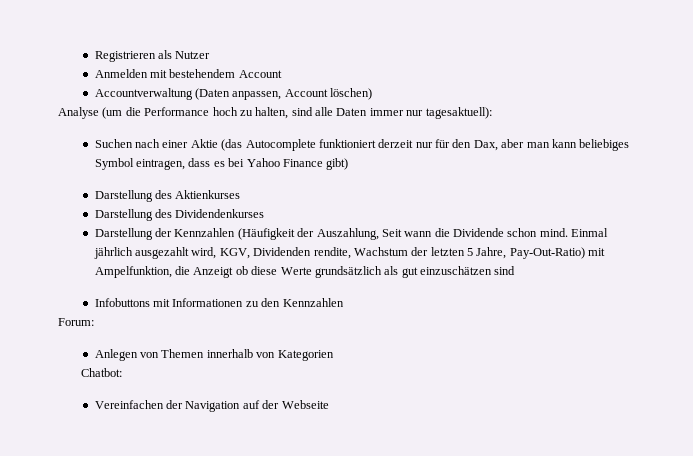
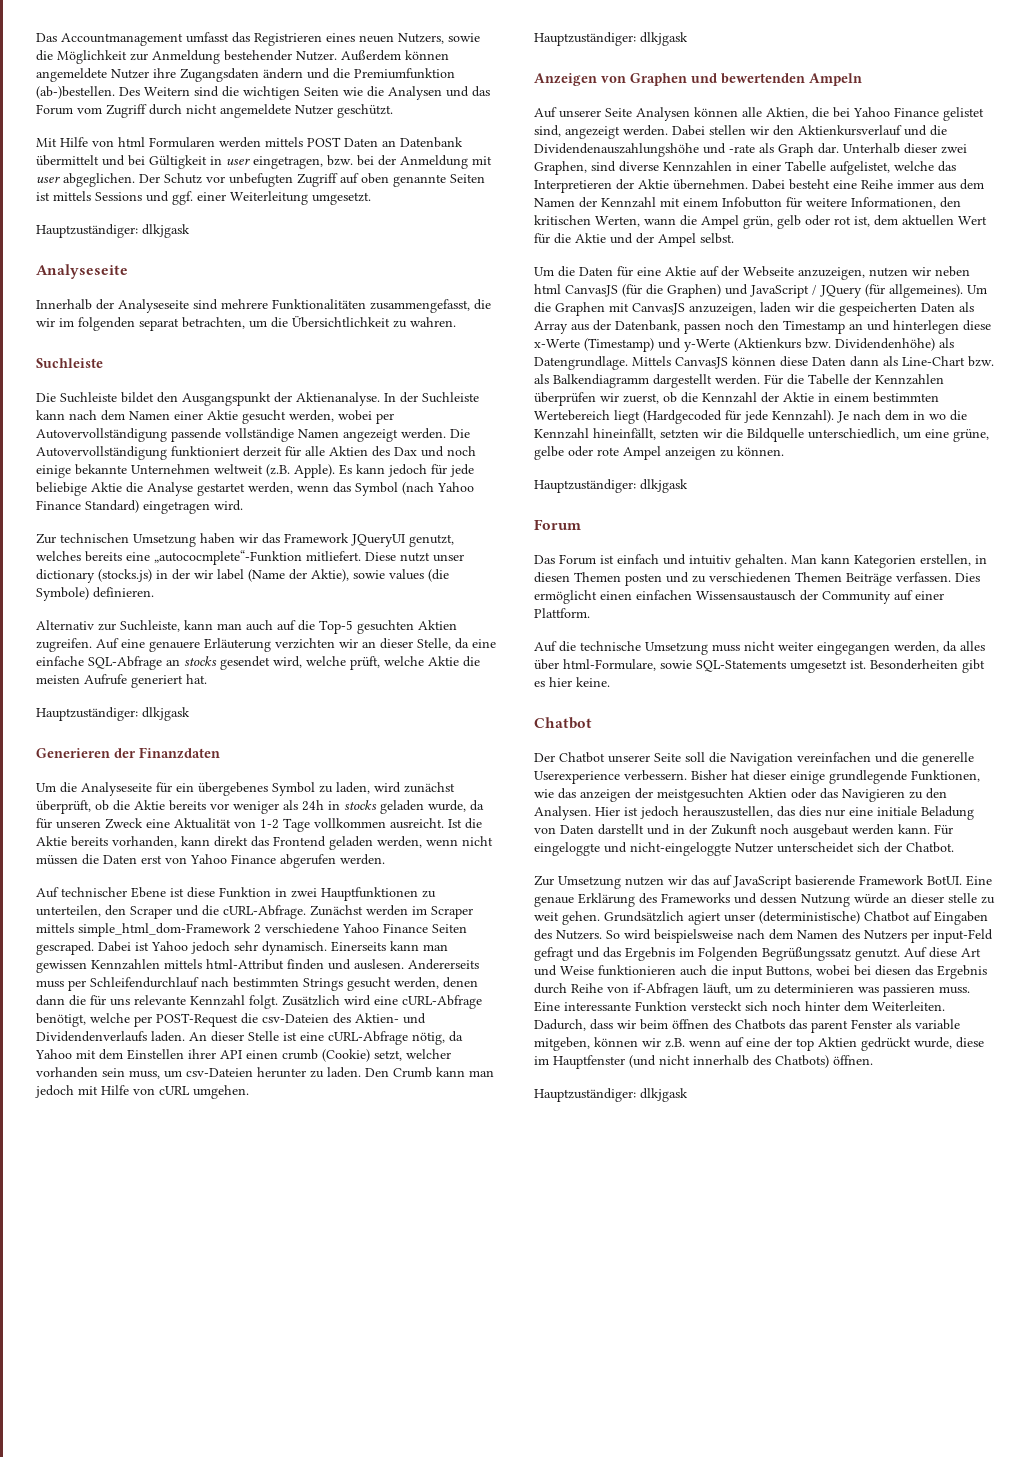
[94,50,211,62] [94,69,282,78] [94,88,373,100] [58,107,492,119] [94,139,630,151] [94,158,349,170] [94,190,241,202] [94,209,265,221] [94,228,609,240] [93,247,606,259] [94,266,516,278] [94,298,344,307] [58,318,94,326] [94,349,334,361] [80,368,122,377] [94,400,329,412] Registrieren als Nutzer // Anmelden mit bestehendem Account // Accountverwaltung (Daten anpassen, Account löschen) // Analyse (um die Performance hoch zu halten, sind alle Daten immer nur tagesaktuell): // Suchen nach einer Aktie (das Autocomplete funktioniert derzeit nur für den Dax, aber man kann beliebiges Symbol eintragen, dass es bei Yahoo Finance gibt) // Darstellung des Aktienkurses // Darstellung des Dividendenkurses // Darstellung der Kennzahlen (Häufigkeit der Auszahlung, Seit wann die Dividende schon mind. Einmal jährlich ausgezahlt wird, KGV, Dividenden rendite, Wachstum der letzten 5 Jahre, Pay-Out-Ratio) mit Ampelfunktion, die Anzeigt ob diese Werte grundsätzlich als gut einzuschätzen sind // Infobuttons mit Informationen zu den Kennzahlen // Forum: // Anlegen von Themen innerhalb von Kategorien // Chatbot: // Vereinfachen der Navigation auf der Webseite -> [36,32,480,46] [36,50,449,64] [36,68,455,82] [36,86,490,100] [36,104,393,118] [36,137,463,148] [36,155,492,169] [36,173,485,187] [36,191,371,205] [36,224,190,238] [36,264,128,279] [36,299,491,313] [36,316,456,331] [36,358,103,368] [36,392,479,406] [36,410,394,424] [36,428,470,442] [36,446,476,460] [36,464,474,478] [36,482,474,496] [36,500,243,514] [36,533,454,547] [36,550,464,565] [36,569,449,583] [36,587,154,601] [36,620,457,634] [36,638,496,652] [36,656,480,670] [36,674,207,688] [36,707,190,721] [36,747,220,759] [36,782,455,796] [36,800,484,814] [36,818,482,832] [36,836,493,850] [36,854,385,868] [36,887,436,901] [36,905,473,919] [36,923,467,937] [36,941,448,955] [36,959,479,973] [36,977,478,991] [36,995,482,1009] [36,1013,426,1027] [36,1031,463,1045] [35,1049,451,1062] [36,1067,494,1079] [35,1085,249,1099] [534,32,688,46] [534,73,862,86] [534,107,984,121] [534,125,947,139] [534,143,967,157] [534,161,956,175] [534,179,984,193] [534,197,961,209] [534,215,987,229] [534,233,734,247] [534,266,970,280] [534,284,987,298] [534,302,974,316] [534,320,991,334] [534,338,954,352] [534,356,994,370] [534,374,944,388] [534,392,939,406] [534,410,967,424] [534,428,989,442] [534,446,784,460] [534,479,688,493] [534,519,581,530] [534,554,987,568] [534,572,980,586] [534,590,944,604] [534,608,590,618] [534,641,985,655] [534,659,985,673] [534,677,610,687] [534,717,592,729] [534,752,974,766] [534,770,980,784] [534,788,947,802] [534,806,974,820] [534,824,953,838] [534,842,954,856] [534,875,992,889] [534,893,995,907] [534,911,988,925] [534,929,993,943] [534,947,981,961] [534,965,987,979] [534,983,970,997] [534,1001,945,1012] [534,1019,960,1033] [534,1037,984,1051] [534,1055,873,1069] [534,1088,688,1102] Das Accountmanagement umfasst das Registrieren eines neuen Nutzers, sowie die Möglichkeit zur Anmeldung bestehender Nutzer. Außerdem können angemeldete Nutzer ihre Zugangsdaten ändern und die Premiumfunktion (ab-)bestellen. Des Weitern sind die wichtigen Seiten wie die Analysen und das Forum vom Zugriff durch nicht angemeldete Nutzer geschützt. // Mit Hilfe von html Formularen werden mittels POST Daten an Datenbank übermittelt und bei Gültigkeit in user eingetragen, bzw. bei der Anmeldung mit user abgeglichen. Der Schutz vor unbefugten Zugriff auf oben genannte Seiten ist mittels Sessions und ggf. einer Weiterleitung umgesetzt. // Hauptzuständiger: dlkjgask // Analyseseite // Innerhalb der Analyseseite sind mehrere Funktionalitäten zusammengefasst, die wir im folgenden separat betrachten, um die Übersichtlichkeit zu wahren. // Suchleiste // Die Suchleiste bildet den Ausgangspunkt der Aktienanalyse. In der Suchleiste kann nach dem Namen einer Aktie gesucht werden, wobei per Autovervollständigung passende vollständige Namen angezeigt werden. Die Autovervollständigung funktioniert derzeit für alle Aktien des Dax und noch einige bekannte Unternehmen weltweit (z.B. Apple). Es kann jedoch für jede beliebige Aktie die Analyse gestartet werden, wenn das Symbol (nach Yahoo Finance Standard) eingetragen wird. // Zur technischen Umsetzung haben wir das Framework JQueryUI genutzt, welches bereits eine „autococmplete“-Funktion mitliefert. Diese nutzt unser dictionary (stocks.js) in der wir label (Name der Aktie), sowie values (die Symbole) definieren. // Alternativ zur Suchleiste, kann man auch auf die Top-5 gesuchten Aktien zugreifen. Auf eine genauere Erläuterung verzichten wir an dieser Stelle, da eine einfache SQL-Abfrage an stocks gesendet wird, welche prüft, welche Aktie die meisten Aufrufe generiert hat. // Hauptzuständiger: dlkjgask // Generieren der Finanzdaten // Um die Analyseseite für ein übergebenes Symbol zu laden, wird zunächst überprüft, ob die Aktie bereits vor weniger als 24h in stocks geladen wurde, da für unseren Zweck eine Aktualität von 1-2 Tage vollkommen ausreicht. Ist die Aktie bereits vorhanden, kann direkt das Frontend geladen werden, wenn nicht müssen die Daten erst von Yahoo Finance abgerufen werden. // Auf technischer Ebene ist diese Funktion in zwei Hauptfunktionen zu unterteilen, den Scraper und die cURL-Abfrage. Zunächst werden im Scraper mittels simple_html_dom-Framework 2 verschiedene Yahoo Finance Seiten gescraped. Dabei ist Yahoo jedoch sehr dynamisch. Einerseits kann man gewissen Kennzahlen mittels html-Attribut finden und auslesen. Andererseits muss per Schleifendurchlauf nach bestimmten Strings gesucht werden, denen dann die für uns relevante Kennzahl folgt. Zusätzlich wird eine cURL-Abfrage benötigt, welche per POST-Request die csv-Dateien des Aktien- und Dividendenverlaufs laden. An dieser Stelle ist eine cURL-Abfrage nötig, da Yahoo mit dem Einstellen ihrer API einen crumb (Cookie) setzt, welcher vorhanden sein muss, um csv-Dateien herunter zu laden. Den Crumb kann man jedoch mit Hilfe von cURL umgehen. // Hauptzuständiger: dlkjgask // Anzeigen von Graphen und bewertenden Ampeln // Auf unserer Seite Analysen können alle Aktien, die bei Yahoo Finance gelistet sind, angezeigt werden. Dabei stellen wir den Aktienkursverlauf und die Dividendenauszahlungshöhe und -rate als Graph dar. Unterhalb dieser zwei Graphen, sind diverse Kennzahlen in einer Tabelle aufgelistet, welche das Interpretieren der Aktie übernehmen. Dabei besteht eine Reihe immer aus dem Namen der Kennzahl mit einem Infobutton für weitere Informationen, den kritischen Werten, wann die Ampel grün, gelb oder rot ist, dem aktuellen Wert für die Aktie und der Ampel selbst. // Um die Daten für eine Aktie auf der Webseite anzuzeigen, nutzen wir neben html CanvasJS (für die Graphen) und JavaScript / JQuery (für allgemeines). Um die Graphen mit CanvasJS anzuzeigen, laden wir die gespeicherten Daten als Array aus der Datenbank, passen noch den Timestamp an und hinterlegen diese x-Werte (Timestamp) und y-Werte (Aktienkurs bzw. Dividendenhöhe) als Datengrundlage. Mittels CanvasJS können diese Daten dann als Line-Chart bzw. als Balkendiagramm dargestellt werden. Für die Tabelle der Kennzahlen überprüfen wir zuerst, ob die Kennzahl der Aktie in einem bestimmten Wertebereich liegt (Hardgecoded für jede Kennzahl). Je nach dem in wo die Kennzahl hineinfällt, setzten wir die Bildquelle unterschiedlich, um eine grüne, gelbe oder rote Ampel anzeigen zu können. // Hauptzuständiger: dlkjgask // Forum // Das Forum ist einfach und intuitiv gehalten. Man kann Kategorien erstellen, in diesen Themen posten und zu verschiedenen Themen Beiträge verfassen. Dies ermöglicht einen einfachen Wissensaustausch der Community auf einer Plattform. // Auf die technische Umsetzung muss nicht weiter eingegangen werden, da alles über html-Formulare, sowie SQL-Statements umgesetzt ist. Besonderheiten gibt es hier keine. // Chatbot // Der Chatbot unserer Seite soll die Navigation vereinfachen und die generelle Userexperience verbessern. Bisher hat dieser einige grundlegende Funktionen, wie das anzeigen der meistgesuchten Aktien oder das Navigieren zu den Analysen. Hier ist jedoch herauszustellen, das dies nur eine initiale Beladung von Daten darstellt und in der Zukunft noch ausgebaut werden kann. Für eingeloggte und nicht-eingeloggte Nutzer unterscheidet sich der Chatbot. // Zur Umsetzung nutzen wir das auf JavaScript basierende Framework BotUI. Eine genaue Erklärung des Frameworks und dessen Nutzung würde an dieser stelle zu weit gehen. Grundsätzlich agiert unser (deterministische) Chatbot auf Eingaben des Nutzers. So wird beispielsweise nach dem Namen des Nutzers per input-Feld gefragt und das Ergebnis im Folgenden Begrüßungssatz genutzt. Auf diese Art und Weise funktionieren auch die input Buttons, wobei bei diesen das Ergebnis durch Reihe von if-Abfragen läuft, um zu determinieren was passieren muss. Eine interessante Funktion versteckt sich noch hinter dem Weiterleiten. Dadurch, dass wir beim öffnen des Chatbots das parent Fenster als variable mitgeben, können wir z.B. wenn auf eine der top Aktien gedrückt wurde, diese im Hauptfenster (und nicht innerhalb des Chatbots) öffnen. // Hauptzuständiger: dlkjgask

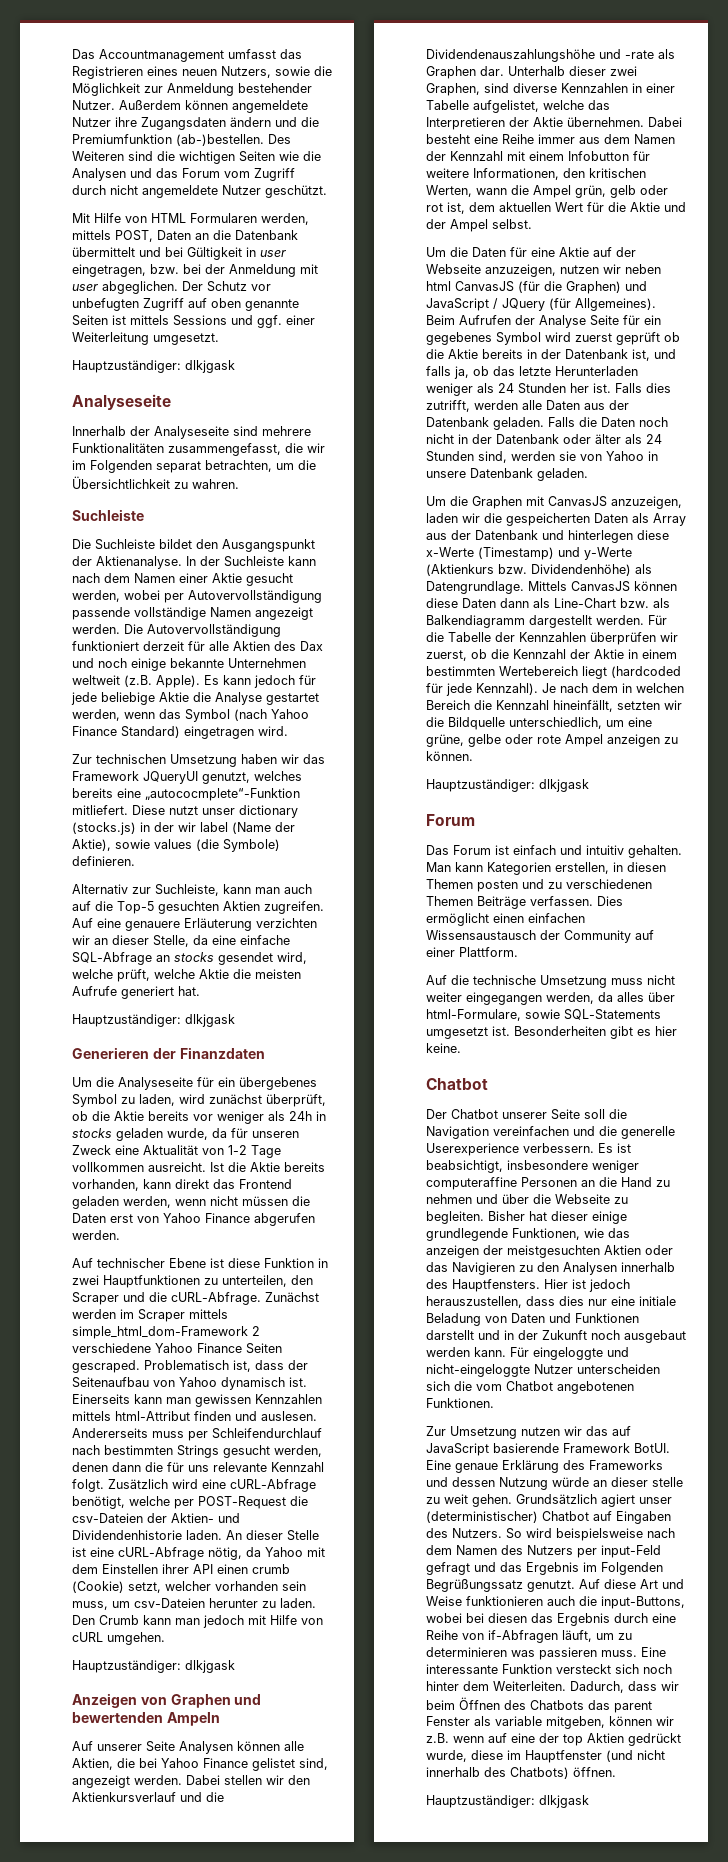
[144,87,190,96] Weitern -> [72,151,124,161] Weiteren
[118,137,341,148] html Formularen werden mittels POST -> [151,213,309,225] [72,230,153,242] HTML Formularen werden, mittels POST,
(396, 143) none -> [213,230,231,240] die
[78,317,135,331] folgenden -> [90,460,152,473] Folgenden
[98,941,327,955] Dabei ist Yahoo jedoch sehr dynamisch. -> [144,1360,308,1372] [72,1377,307,1390] Problematisch ist, dass der Seitenaufbau von Yahoo dynamisch ist.
[333,1013,351,1024] des -> [147,1513,167,1523] der
[36,1031,147,1042] Dividendenverlaufs -> [72,1530,182,1540] Dividendenhistorie
[778,143,814,157] Graph -> [426,66,476,79] Graphen
[889,284,963,298] allgemeines). -> [575,298,656,311] [426,315,661,328] [426,332,680,345] [426,349,676,361] [426,366,638,379] [426,383,671,396] [426,400,629,412] [426,417,668,430] [426,434,662,444] [426,451,658,463] [426,468,588,481] Allgemeines). Beim Aufrufen der Analyse Seite für ein gegebenes Symbol wird zuerst geprüft ob die Aktie bereits in der Datenbank ist, und falls ja, ob das letzte Herunterladen weniger als 24 Stunden her ist. Falls dies zutrifft, werden alle Daten aus der Datenbank geladen. Falls die Daten noch nicht in der Datenbank oder älter als 24 Stunden sind, werden sie von Yahoo in unsere Datenbank geladen. //
[615,320,863,334] Datenbank, passen noch den Timestamp an -> [475,530,538,540] Datenbank
[643,410,722,424] (Hardgecoded -> [611,666,681,678] (hardcoded
[929,414,946,420] wo -> [636,683,684,693] [426,700,470,710] welchen Bereich
(687, 775) none -> [598,1143,631,1153] [426,1160,639,1173] [426,1177,670,1190] [426,1194,628,1204] [426,1211,484,1224] Es ist beabsichtigt, insbesondere weniger computeraffine Personen an die Hand zu nehmen und über die Webseite zu begleiten.
[534,806,591,820] Analysen. -> [563,1262,675,1275] [426,1279,540,1292] Analysen innerhalb des Hauptfensters.
[777,806,795,817] das -> [526,1296,555,1306] dass
(594, 829) none -> [549,1313,639,1323] und Funktionen
[777,842,954,853] unterscheidet sich der Chatbot. -> [577,1364,660,1374] [426,1381,634,1394] [426,1398,494,1408] unterscheiden sich die vom Chatbot angebotenen Funktionen.
[759,911,860,924] (deterministische) -> [426,1511,538,1523] (deterministischer)
[732,966,812,979] input Buttons, -> [601,1596,685,1609] input-Buttons,
(567, 988) none -> [652,1613,676,1623] eine
[672,1019,709,1029] öffnen -> [459,1697,500,1710] Öffnen

